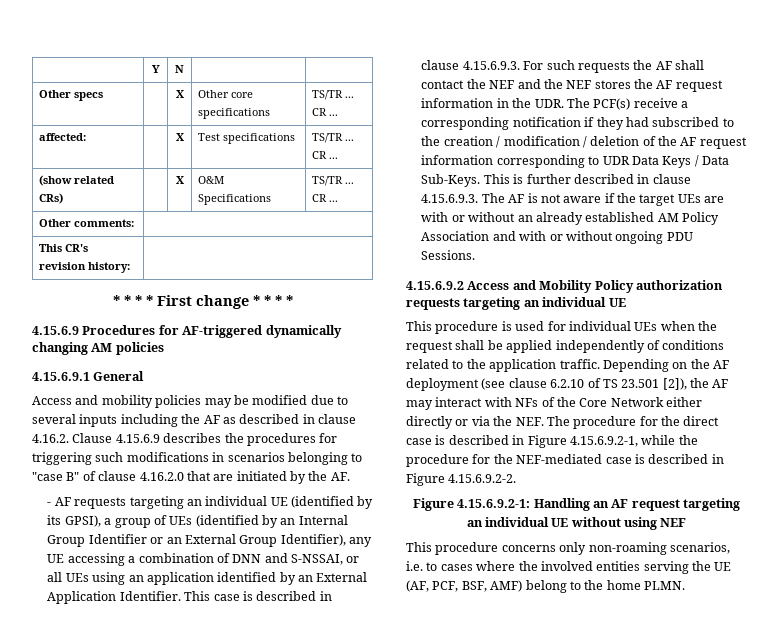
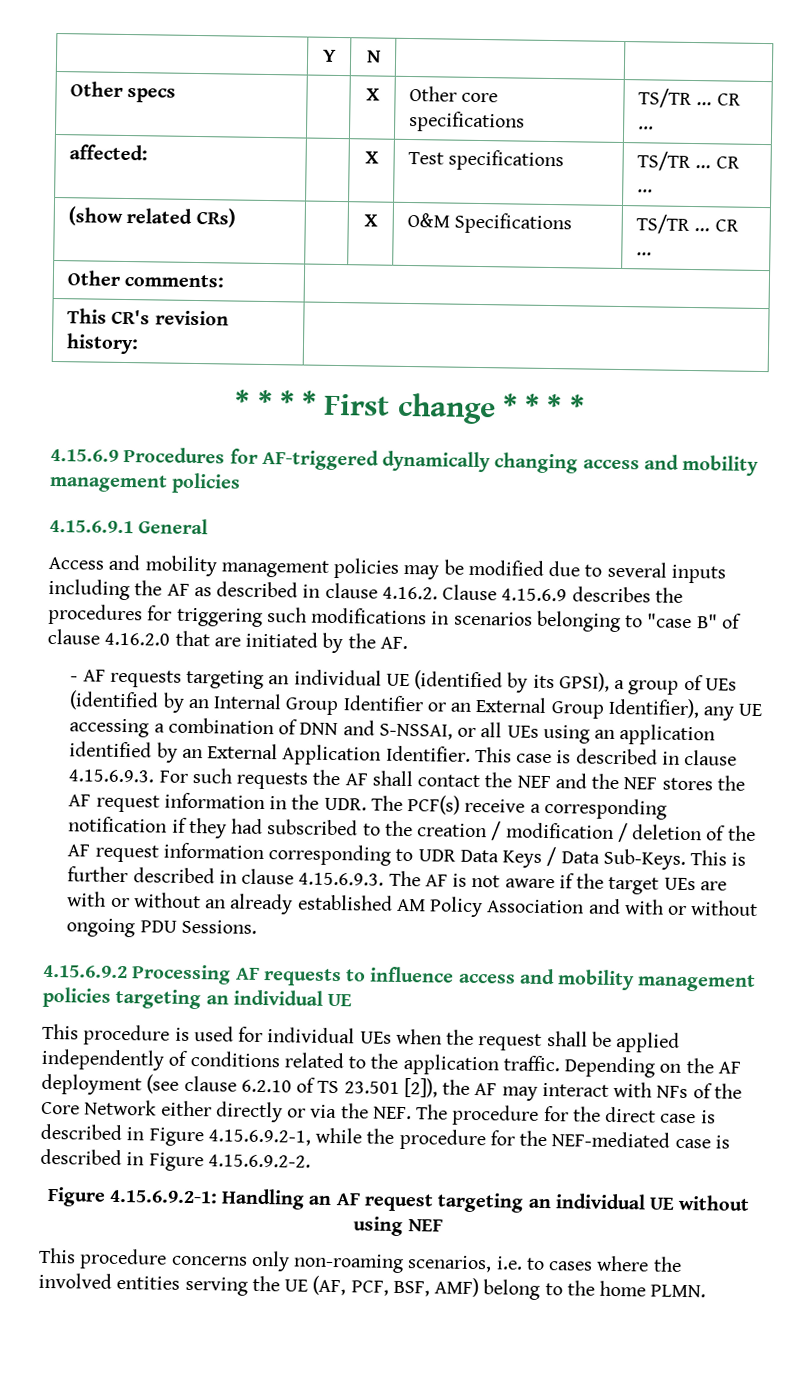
[91,343,113,352] AM -> [582,454,760,476] [49,473,168,493] access and mobility management
(153, 401) none -> [220,559,329,578] management
[467,280,723,293] [406,298,460,310] Access and Mobility Policy authorization requests -> [131,964,757,992] [42,986,111,1008] Processing AF requests to influence access and mobility management policies

